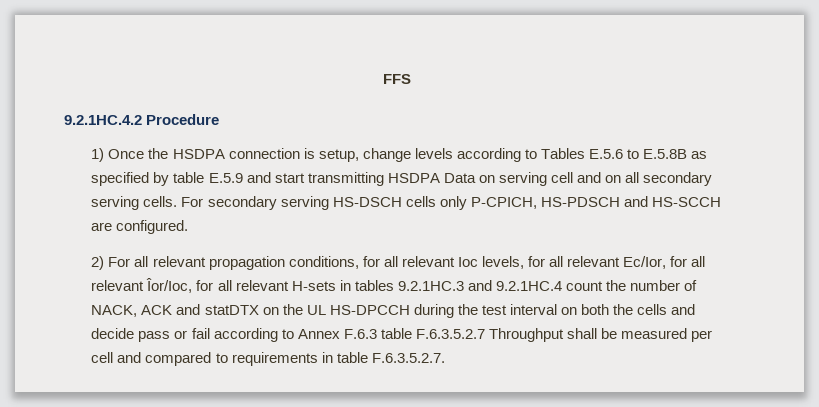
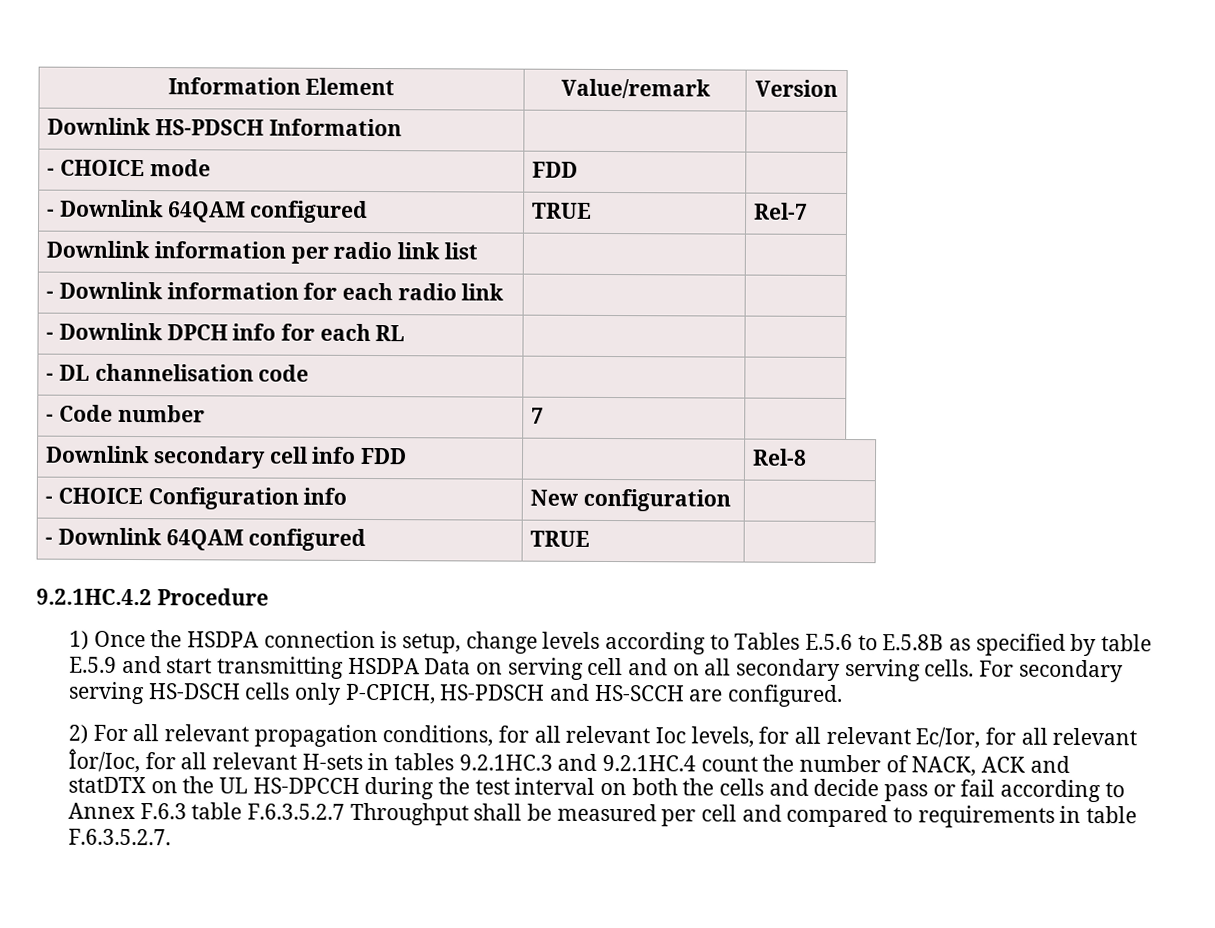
[383,74,411,84] FFS -> [167,77,396,96] [560,78,711,99] [755,79,838,97] [47,117,402,137] [47,159,211,177] [532,161,579,178] [47,199,369,223] [532,202,593,219] [754,202,809,220] [46,240,478,264] [46,281,505,301] [46,322,406,342] [46,363,310,382] [46,404,205,423] [531,407,545,424] [46,445,408,469] [752,448,808,466] [45,487,348,510] [530,488,732,512] [45,527,367,551] [530,530,591,547] Information Element | Value/remark | Version // Downlink HS-PDSCH Information | | // - CHOICE mode | FDD | // - Downlink 64QAM configured | TRUE | Rel-7 // Downlink information per radio link list | | // - Downlink information for each radio link | | // - Downlink DPCH info for each RL | | // - DL channelisation code | | // - Code number | 7 | // Downlink secondary cell info FDD | | Rel-8 // - CHOICE Configuration info | New configuration | // - Downlink 64QAM configured | TRUE |

